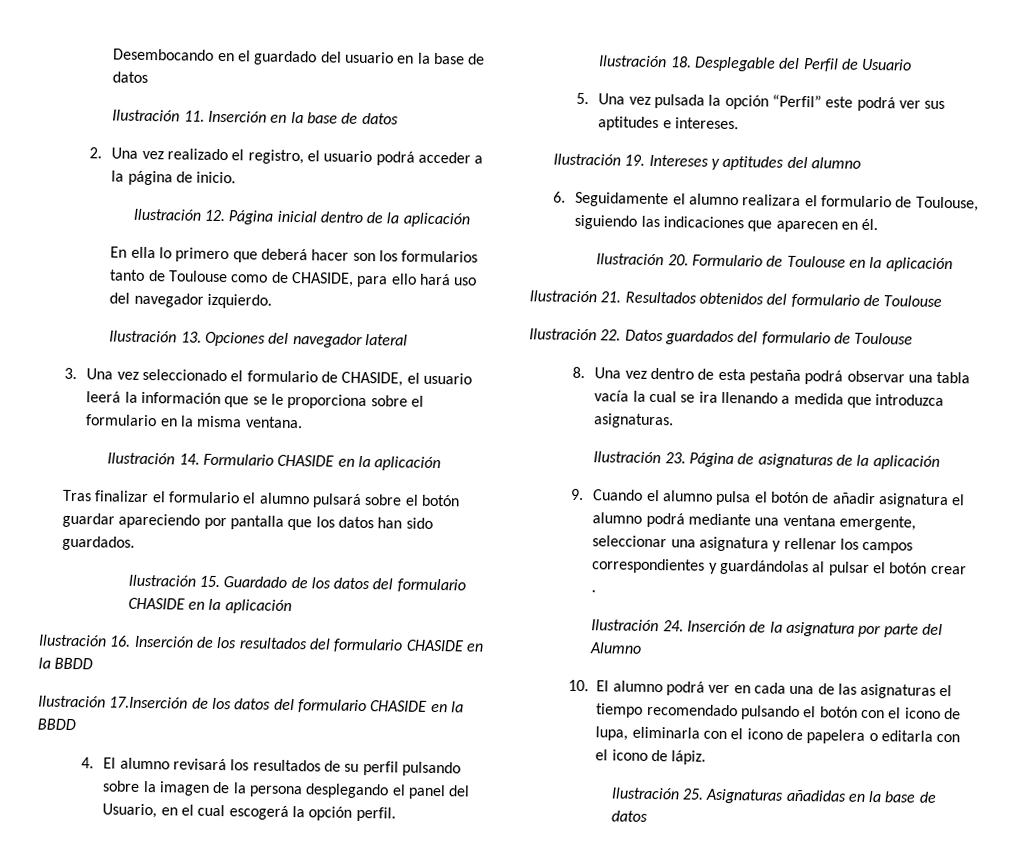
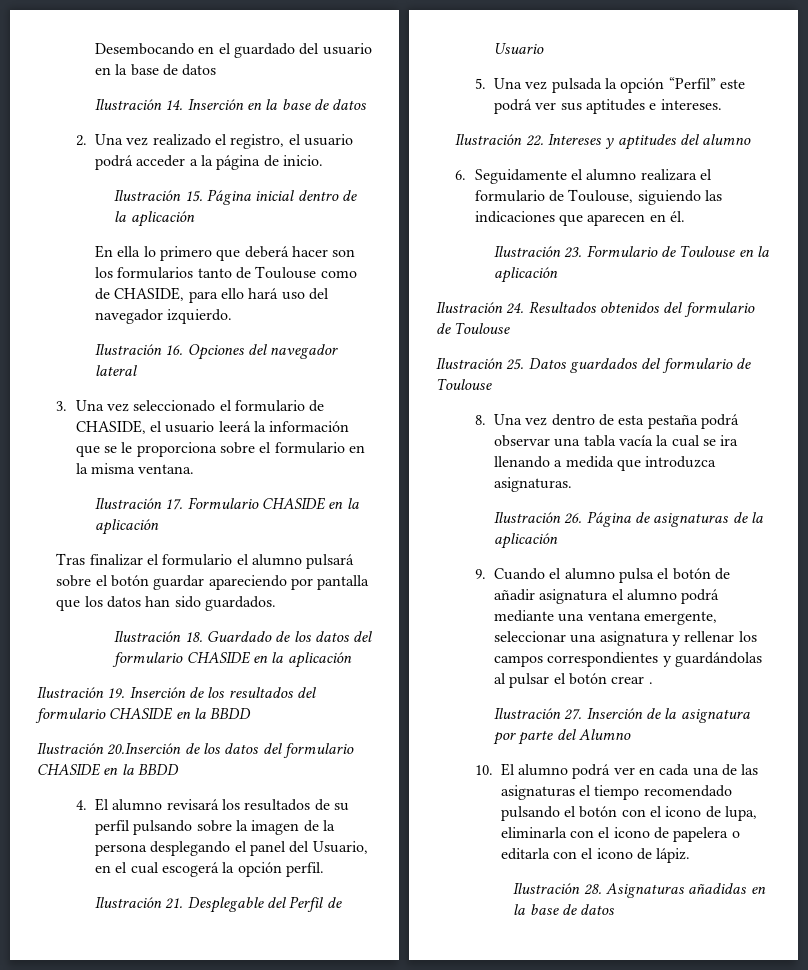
[183,110,205,122] 11. -> [165,100,184,110] 14.
[203,209,225,222] 12. -> [184,191,203,202] 15.
[180,331,202,343] 13. -> [165,345,184,355] 16.
[178,453,200,465] 14. -> [165,499,184,510] 17.
[198,575,220,588] 15. -> [184,632,203,642] 18.
[109,635,132,647] 16. -> [107,688,126,698] 19.
[109,696,189,709] 17.Inserción -> [107,743,182,755] 20.Inserción
[669,56,692,68] 18. -> [165,898,184,909] 21.
[624,154,646,166] 19. -> [525,135,544,146] 22.
[667,254,689,266] 20. -> [564,247,583,258] 23.
[600,291,622,303] 21. -> [506,303,525,314] 24.
[600,329,622,341] 22. -> [506,359,525,370] 25.
[664,452,686,464] 23. -> [564,513,583,524] 26.
[662,620,684,632] 24. -> [564,709,583,720] 27.
[681,788,704,800] 25. -> [583,884,602,895] 28.

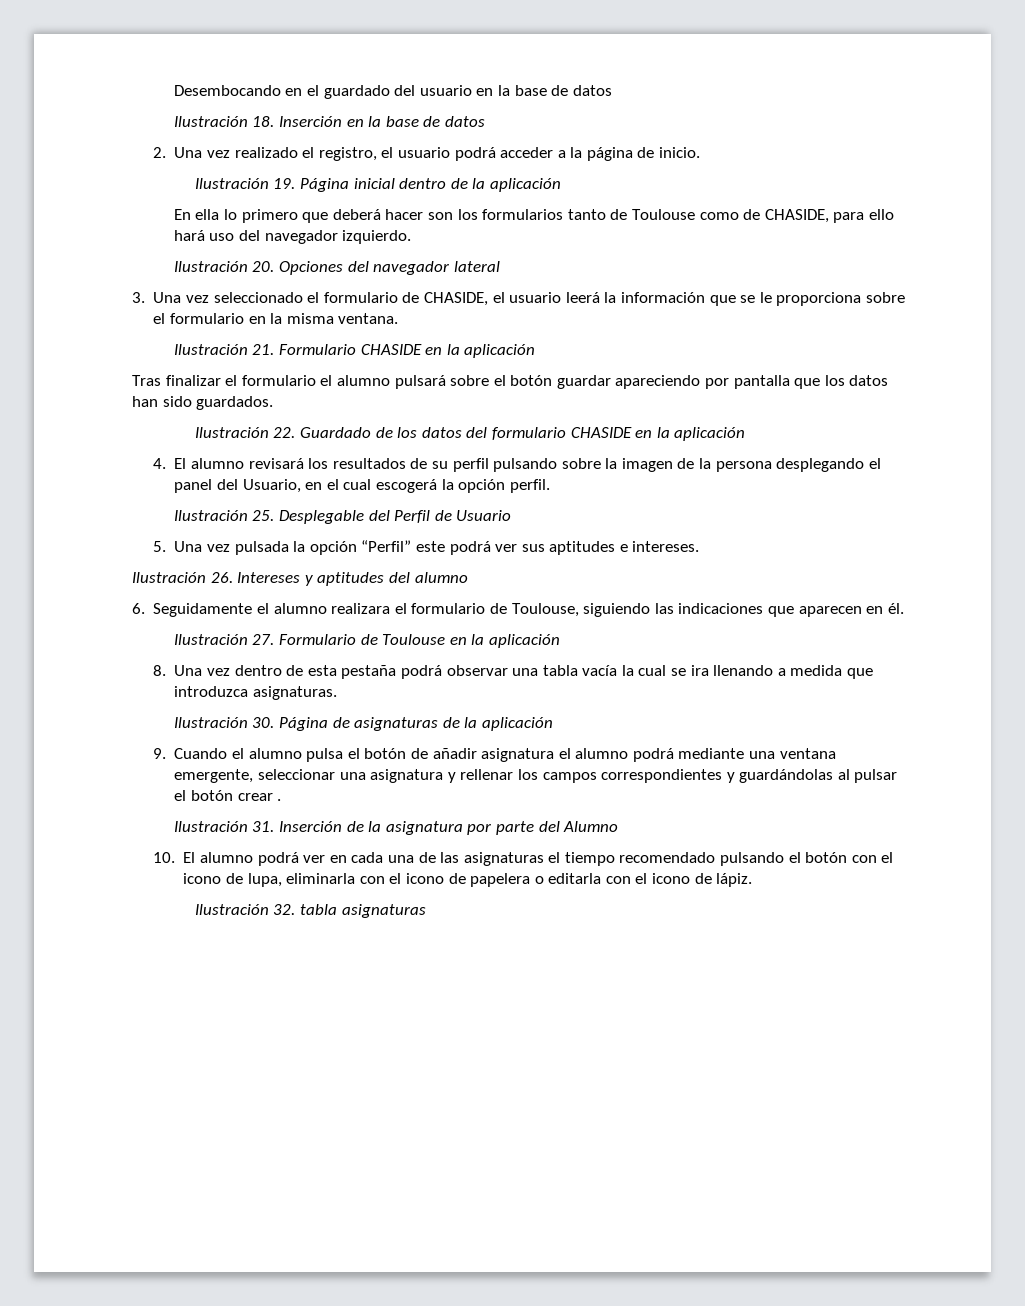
[165,100,184,110] 14. -> [252,116,275,127] 18.
[184,191,203,202] 15. -> [273,178,296,189] 19.
[165,345,184,355] 16. -> [252,261,275,272] 20.
[165,499,184,510] 17. -> [252,344,275,355] 21.
[184,632,203,642] 18. -> [273,427,296,438] 22.
[37,687,316,698] [35,707,252,723] [37,743,354,758] [37,763,179,776] // Ilustración 19. Inserción de los resultados del formulario CHASIDE en la BBDD // Ilustración 20.Inserción de los datos del formulario CHASIDE en la BBDD -> (746, 434) none
[165,898,184,909] 21. -> [252,510,275,521] 25.
[525,135,544,146] 22. -> [210,572,233,583] 26.
[564,247,583,258] 23. -> [252,634,275,645] 27.
[436,301,755,317] [436,322,511,334] [436,358,751,373] [436,378,492,390] // Ilustración 24. Resultados obtenidos del formulario de Toulouse // Ilustración 25. Datos guardados del formulario de Toulouse -> (560, 641) none
[564,513,583,524] 26. -> [252,717,275,728] 30.
[564,709,583,720] 27. -> [252,821,275,832] 31.
[583,883,766,898] [513,904,616,915] 28. Asignaturas añadidas en la base de datos -> [273,904,426,918] 32. tabla asignaturas

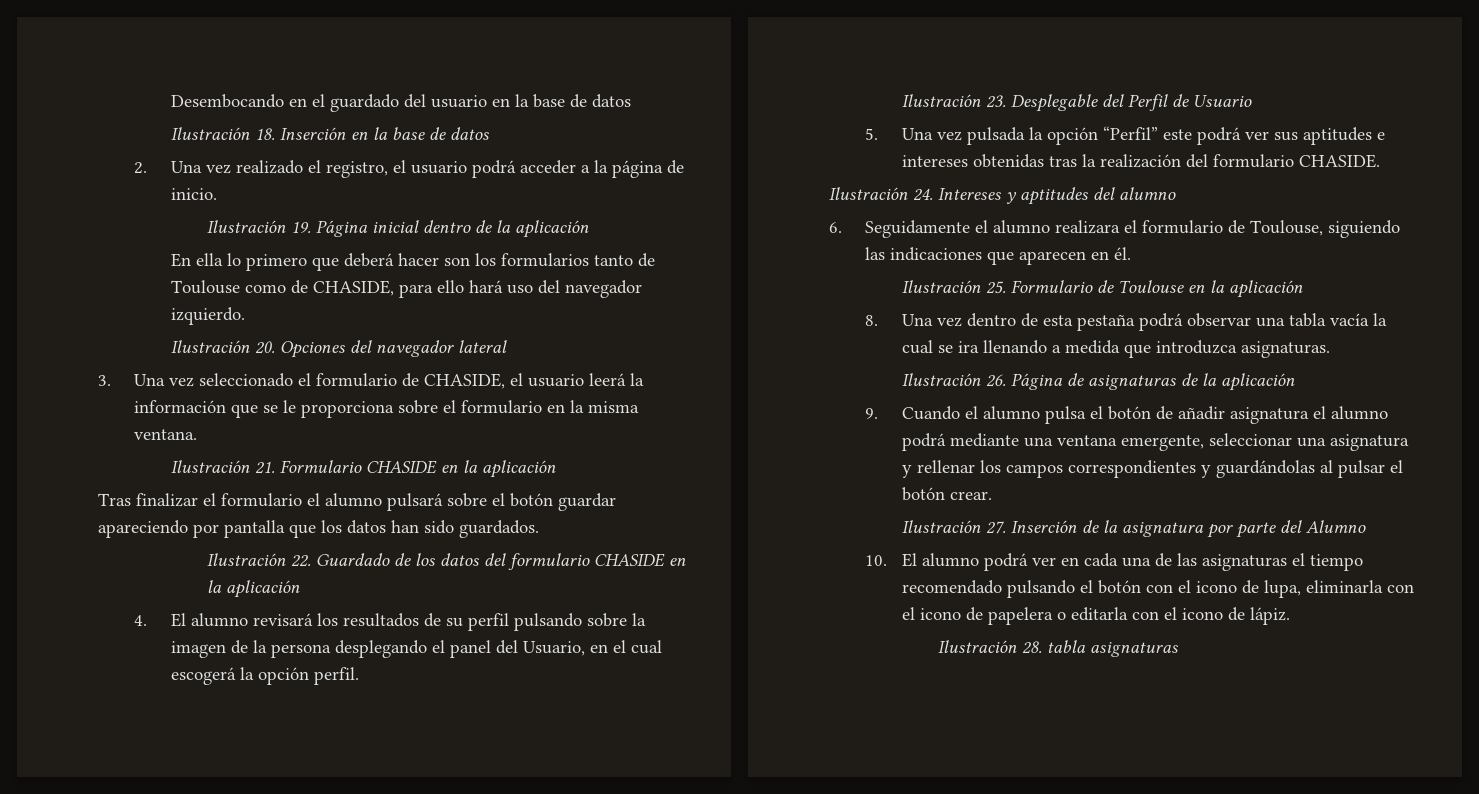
[252,510,275,521] 25. -> [985,95,1006,108] 23.
[632,541,700,552] [131,572,233,583] intereses. // Ilustración 26. -> [901,154,1380,168] [828,187,933,201] intereses obtenidas tras la realización del formulario CHASIDE. // Ilustración 24.
[252,634,275,645] 27. -> [985,281,1006,294] 25.
[252,717,275,728] 30. -> [985,374,1006,387] 26.
[237,793,282,801] [173,821,275,832] crear . // Ilustración 31. -> [949,491,992,500] [901,520,1006,534] crear. // Ilustración 27.
[273,904,296,915] 32. -> [1022,641,1043,654] 28.

